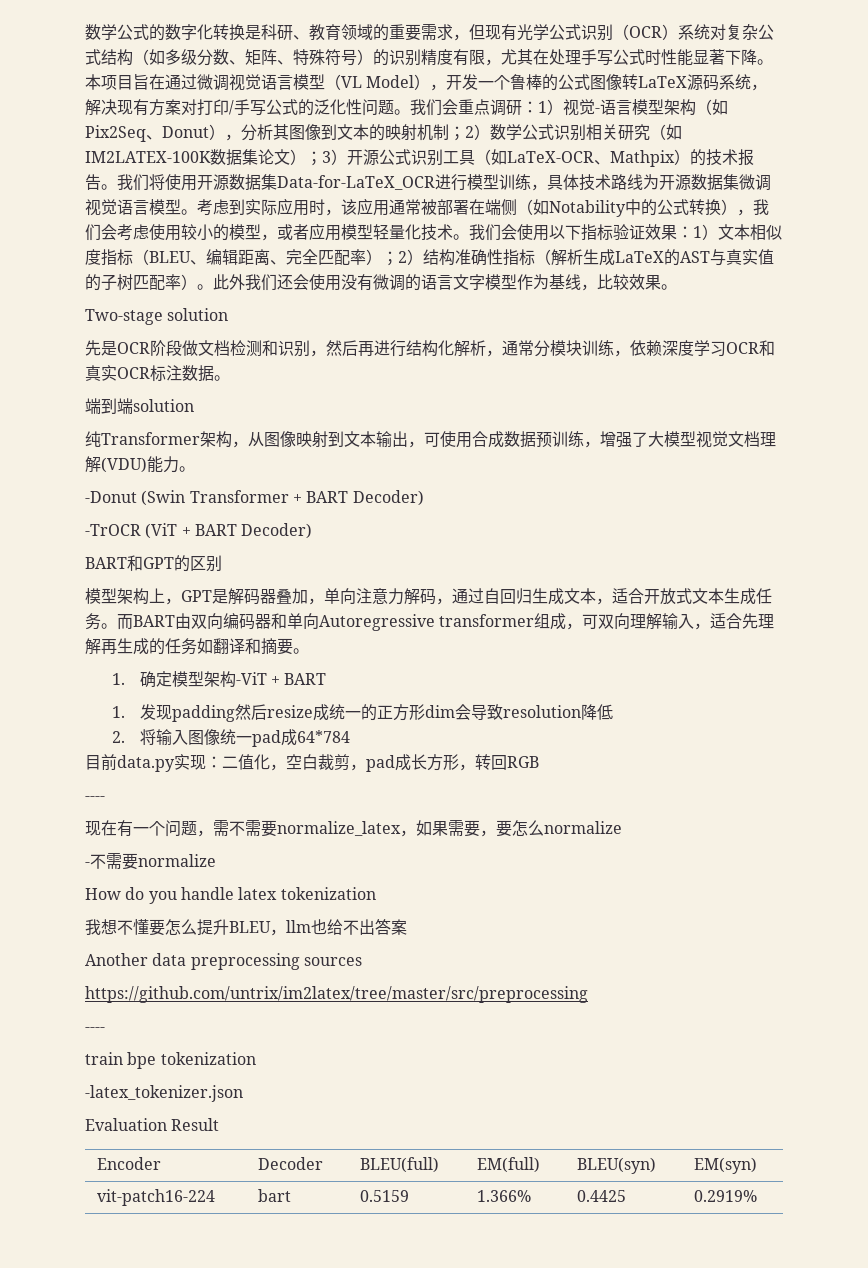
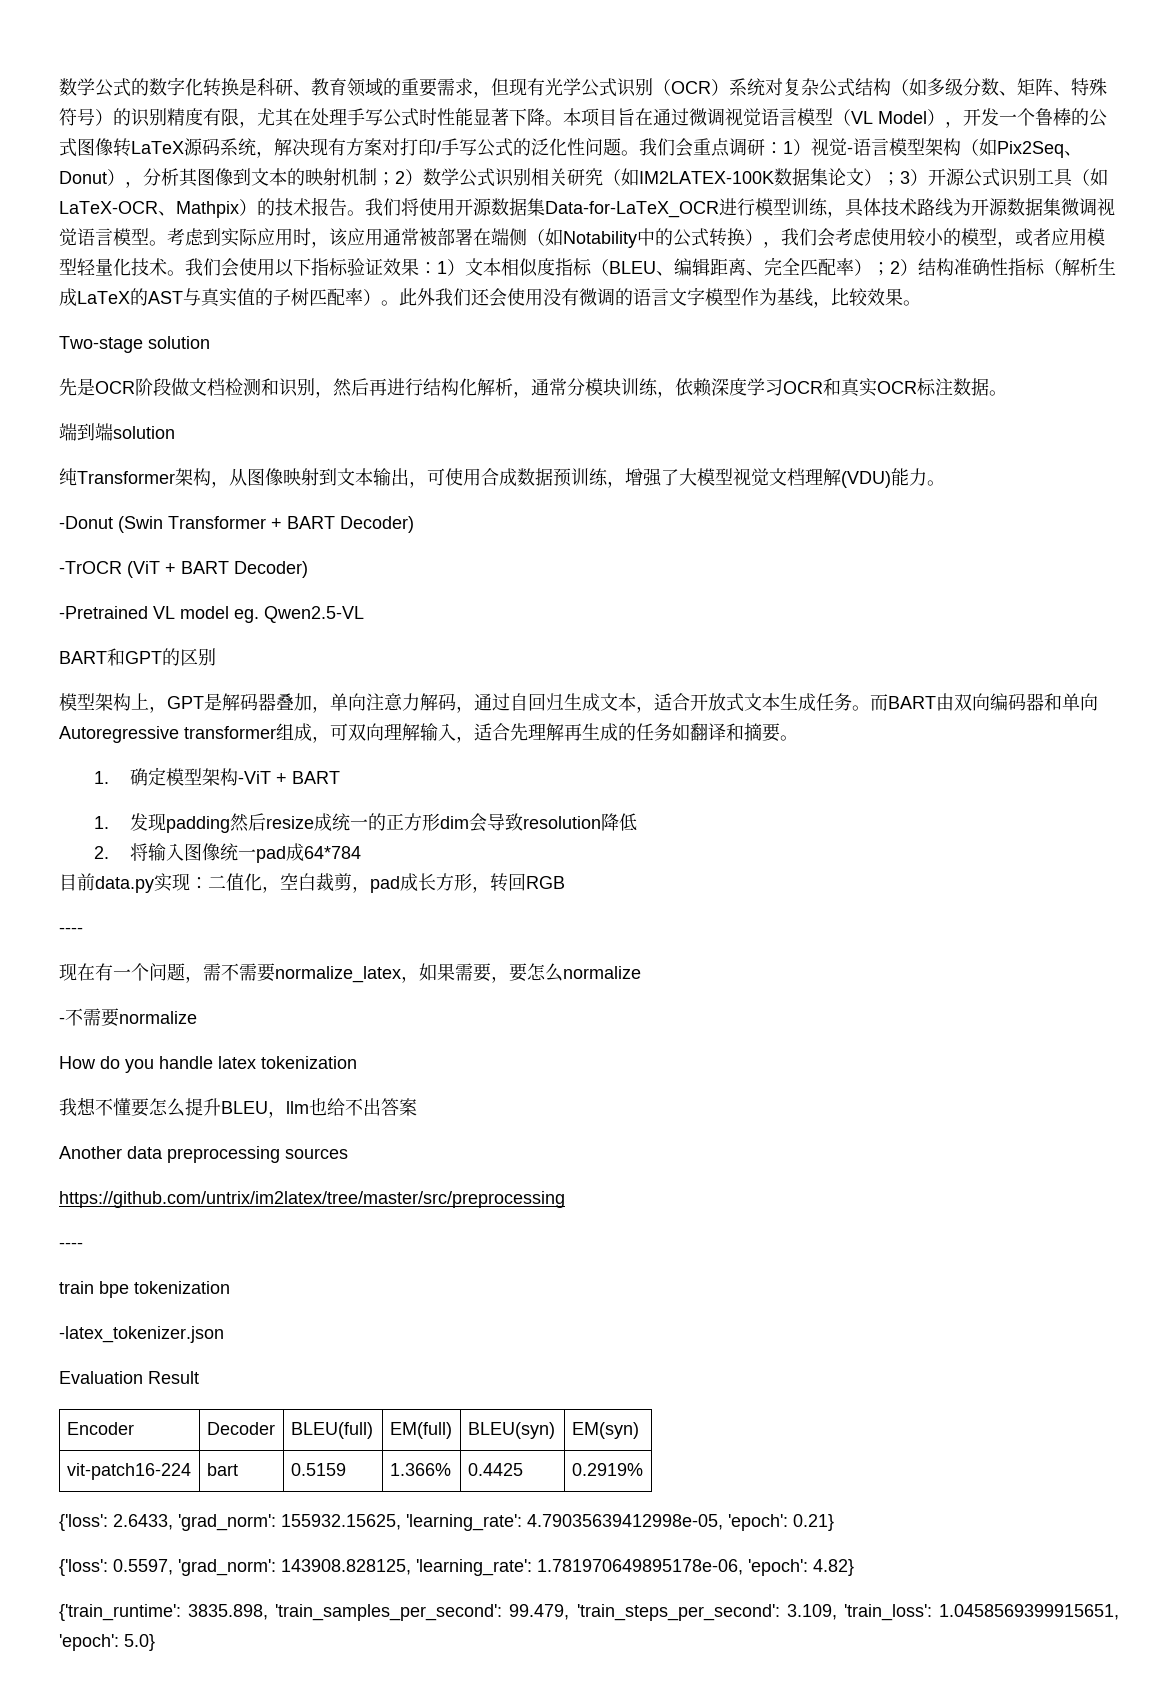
(313, 531) none -> [59,606,364,623] // -Pretrained VL model eg. Qwen2.5-VL
(758, 1196) none -> [59,1514,834,1531] [59,1559,854,1576] [59,1604,1119,1621] [59,1634,155,1651] // {'loss': 2.6433, 'grad_norm': 155932.15625, 'learning_rate': 4.79035639412998e-05, 'epoch': 0.21} // {'loss': 0.5597, 'grad_norm': 143908.828125, 'learning_rate': 1.781970649895178e-06, 'epoch': 4.82} // {'train_runtime': 3835.898, 'train_samples_per_second': 99.479, 'train_steps_per_second': 3.109, 'train_loss': 1.0458569399915651, 'epoch': 5.0}

